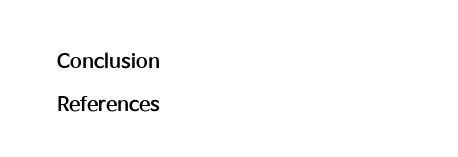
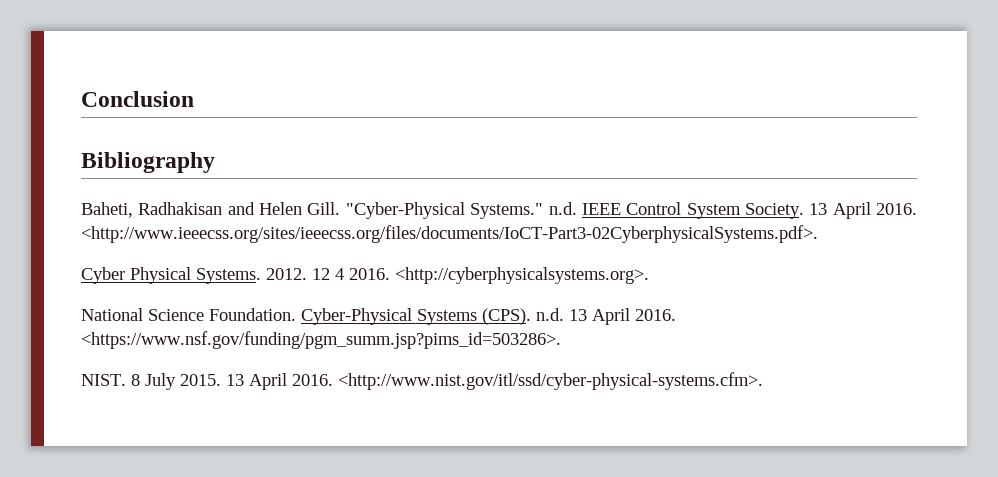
[57,96,160,112] References -> [81,152,215,173] [81,202,918,219] [81,225,818,243] [81,267,649,284] [81,308,676,325] [81,331,561,349] [81,372,763,390] Bibliography // Baheti, Radhakisan and Helen Gill. "Cyber-Physical Systems." n.d. IEEE Control System Society. 13 April 2016. <http://www.ieeecss.org/sites/ieeecss.org/files/documents/IoCT-Part3-02CyberphysicalSystems.pdf>. // Cyber Physical Systems. 2012. 12 4 2016. <http://cyberphysicalsystems.org>. // National Science Foundation. Cyber-Physical Systems (CPS). n.d. 13 April 2016. <https://www.nsf.gov/funding/pgm_summ.jsp?pims_id=503286>. // NIST. 8 July 2015. 13 April 2016. <http://www.nist.gov/itl/ssd/cyber-physical-systems.cfm>.

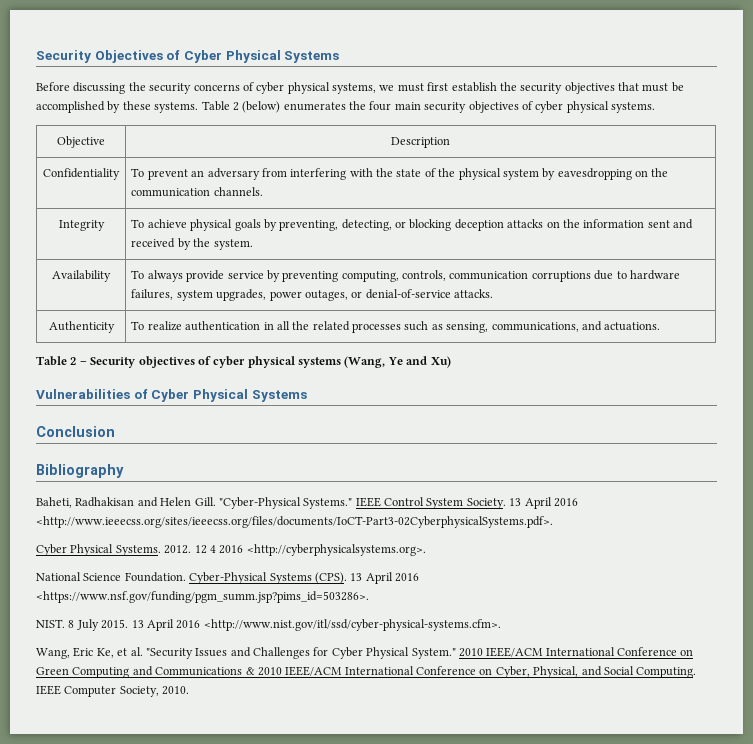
(81, 99) none -> [36,50,340,63] [36,82,684,94] [36,101,655,113] [57,136,105,148] [391,137,450,148] [43,168,120,180] [131,168,669,180] [131,187,263,197] [58,220,105,231] [131,219,694,231] [131,238,253,250] [52,270,111,282] [131,270,680,282] [131,289,494,301] [48,321,115,333] [131,321,661,333] [36,356,451,368] [36,389,307,402] Security Objectives of Cyber Physical Systems // Before discussing the security concerns of cyber physical systems, we must first establish the security objectives that must be accomplished by these systems. Table 2 (below) enumerates the four main security objectives of cyber physical systems. // Objective | Description // Confidentiality | To prevent an adversary from interfering with the state of the physical system by eavesdropping on the communication channels. // Integrity | To achieve physical goals by preventing, detecting, or blocking deception attacks on the information sent and received by the system. // Availability | To always provide service by preventing computing, controls, communication corruptions due to hardware failures, system upgrades, power outages, or denial-of-service attacks. // Authenticity | To realize authentication in all the related processes such as sensing, communications, and actuations. // Table 2 – Security objectives of cyber physical systems (Wang, Ye and Xu) // Vulnerabilities of Cyber Physical Systems //
[548,202,577,215] n.d. -> (353, 503) none
[876,203,918,215] 2016. -> [553,498,578,507] 2016
[349,268,390,280] 2016. -> [219,545,244,554] 2016
[536,308,676,325] n.d. 13 April 2016. -> [350,572,419,584] 13 April 2016
[292,374,333,386] 2016. -> [176,620,201,629] 2016
(763, 381) none -> [36,647,694,659] [36,666,697,678] [36,685,190,697] // Wang, Eric Ke, et al. "Security Issues and Challenges for Cyber Physical System." 2010 IEEE/ACM International Conference on Green Computing and Communications & 2010 IEEE/ACM International Conference on Cyber, Physical, and Social Computing. IEEE Computer Society, 2010.

